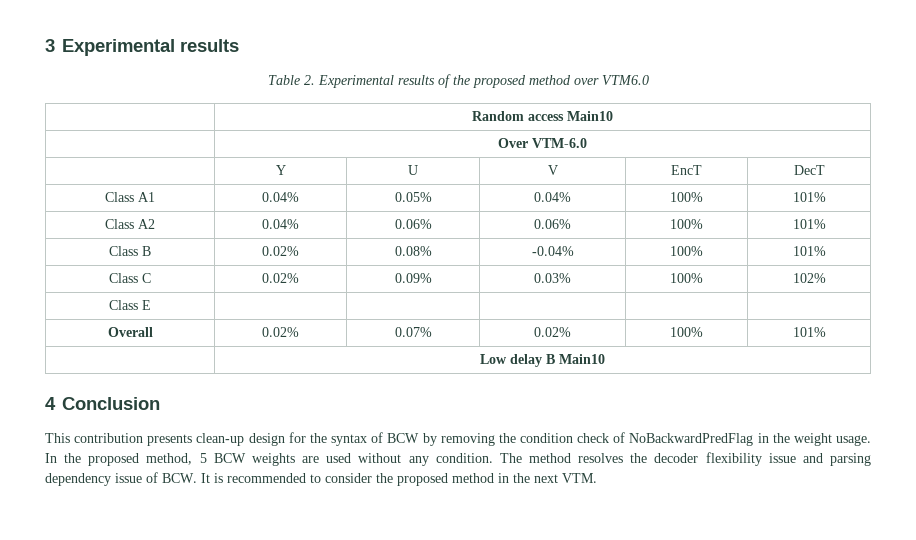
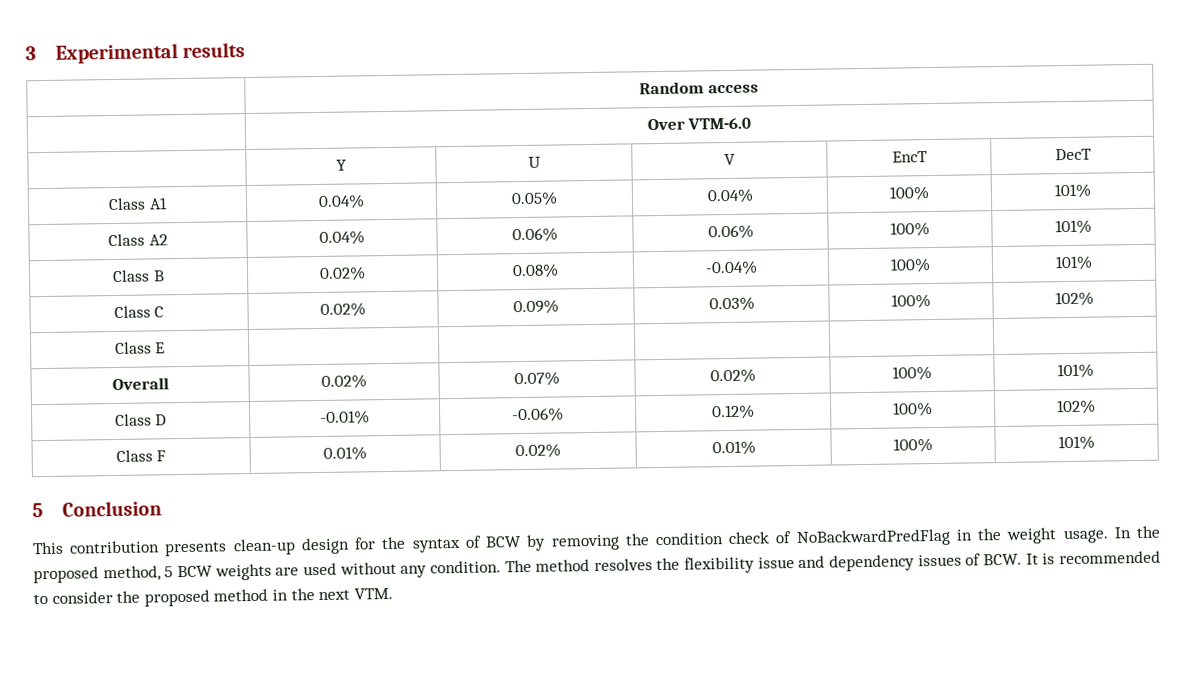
[267,74,649,88] // Table 2. Experimental results of the proposed method over VTM6.0 -> (246, 50) none
[567,111,613,121] Main10 -> (759, 89) none
[480,354,605,367] [45,397,56,410] | Low delay B Main10 // 4 -> [114,413,168,427] [320,410,370,425] [512,407,564,423] [712,404,755,420] [892,402,933,417] [1056,399,1096,415] [115,449,167,462] [323,446,367,461] [515,443,561,459] [711,440,756,456] [893,438,933,453] [1058,435,1095,451] [32,503,43,518] Class D | -0.01% | -0.06% | 0.12% | 100% | 102% // Class F | 0.01% | 0.02% | 0.01% | 100% | 101% // 5
[654,453,699,463] decoder -> (681, 564) none
[829,453,871,466] [45,473,142,486] parsing dependency issue -> [829,554,962,572] dependency issues

